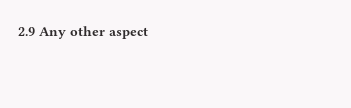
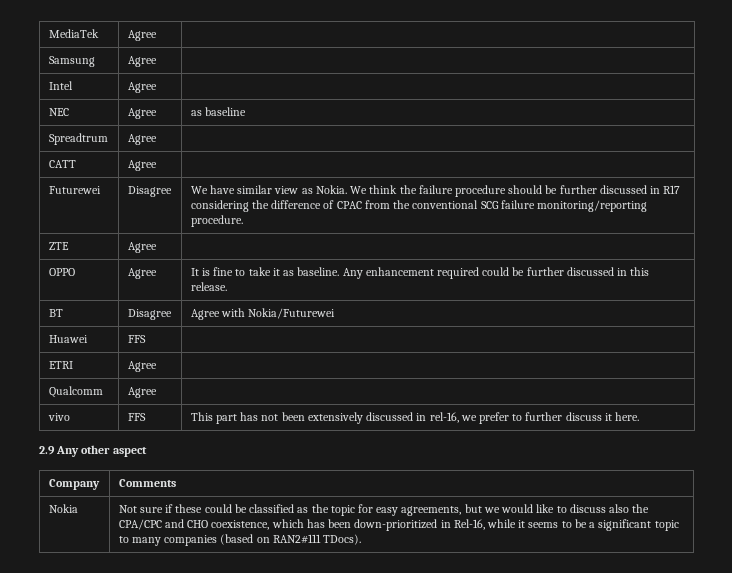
[18,26,148,39] 2.9 Any other aspect -> [48,29,99,38] [127,30,157,41] [48,56,95,67] [127,56,157,67] [48,81,73,90] [127,82,157,93] [48,108,69,116] [127,108,157,119] [190,107,246,116] [48,133,108,145] [127,134,157,145] [48,160,76,168] [127,160,157,171] [48,186,101,194] [127,186,172,197] [190,185,681,197] [190,200,647,212] [190,215,243,227] [48,242,69,250] [127,242,157,253] [48,268,75,276] [127,268,157,279] [190,267,650,279] [190,282,227,291] [48,309,63,317] [127,309,172,320] [190,308,336,320] [48,335,88,343] [127,335,146,343] [48,361,73,369] [127,361,157,372] [48,386,103,398] [127,387,157,398] [47,413,70,421] [127,413,146,421] [190,412,640,424] [39,445,147,457] [48,479,100,490] [118,479,176,487] [48,504,78,513] [118,504,650,516] [118,519,679,531] [118,534,362,546] MediaTek | Agree | // Samsung | Agree | // Intel | Agree | // NEC | Agree | as baseline // Spreadtrum | Agree | // CATT | Agree | // Futurewei | Disagree | We have similar view as Nokia. We think the failure procedure should be further discussed in R17 considering the difference of CPAC from the conventional SCG failure monitoring/reporting procedure. // ZTE | Agree | // OPPO | Agree | It is fine to take it as baseline. Any enhancement required could be further discussed in this release. // BT | Disagree | Agree with Nokia/Futurewei // Huawei | FFS | // ETRI | Agree | // Qualcomm | Agree | // vivo | FFS | This part has not been extensively discussed in rel-16, we prefer to further discuss it here. // 2.9 Any other aspect // Company | Comments // Nokia | Not sure if these could be classified as the topic for easy agreements, but we would like to discuss also the CPA/CPC and CHO coexistence, which has been down-prioritized in Rel-16, while it seems to be a significant topic to many companies (based on RAN2#111 TDocs).

